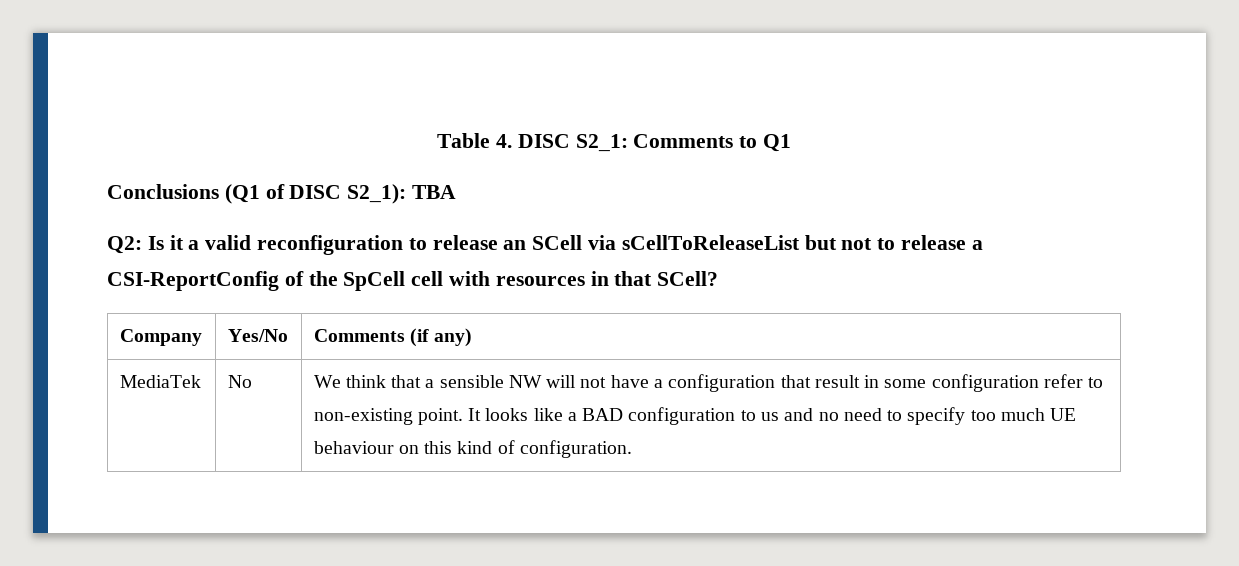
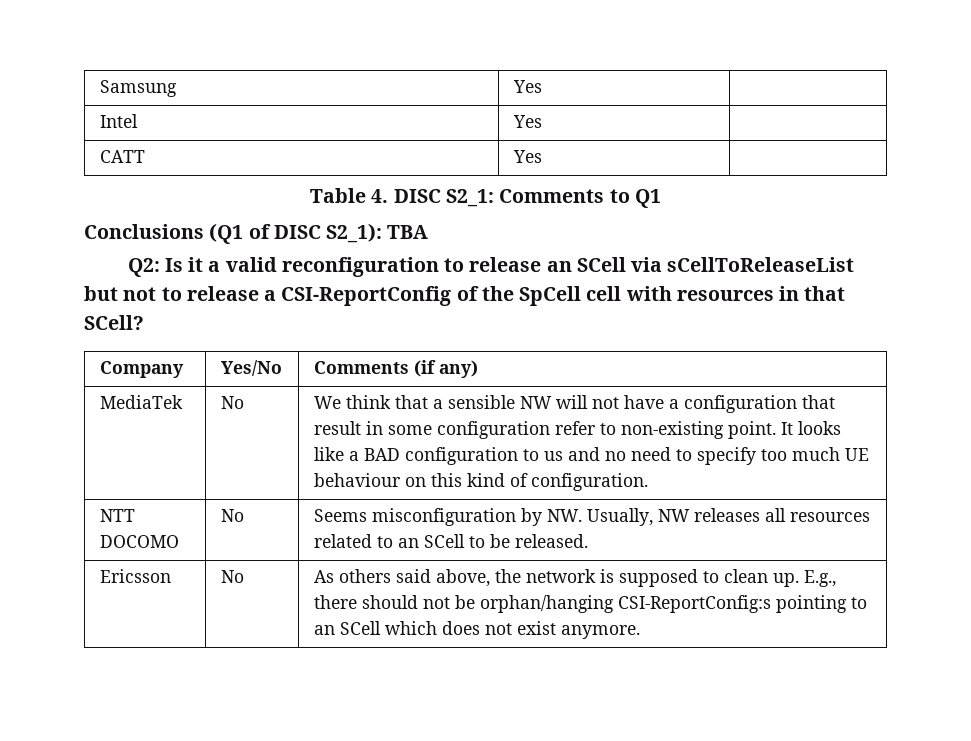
(437, 140) none -> [99,80,177,97] [512,80,542,93] [99,114,138,128] [512,115,542,128] [99,150,145,163] [512,150,542,163] Samsung | Yes | // Intel | Yes | // CATT | Yes | //
(632, 449) none -> [99,509,135,522] [99,535,179,548] [220,509,244,522] [313,508,870,526] [313,534,588,548] [99,569,171,583] [220,570,244,583] [313,569,836,587] [313,595,867,613] [313,621,640,639] // NTT DOCOMO | No | Seems misconfiguration by NW. Usually, NW releases all resources related to an SCell to be released. // Ericsson | No | As others said above, the network is supposed to clean up. E.g., there should not be orphan/hanging CSI-ReportConfig:s pointing to an SCell which does not exist anymore.

